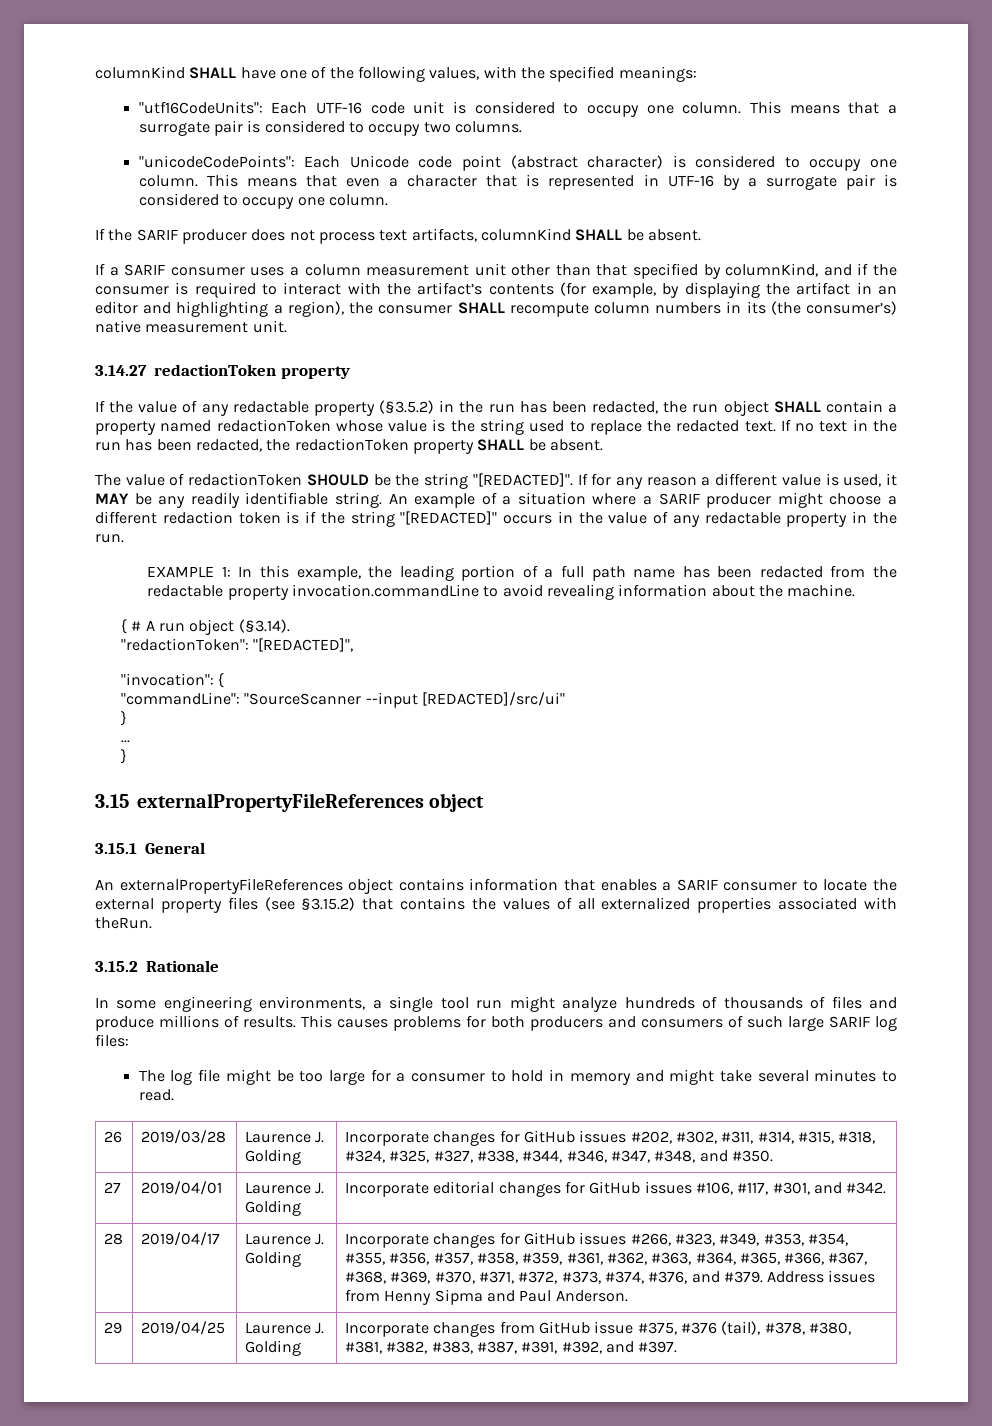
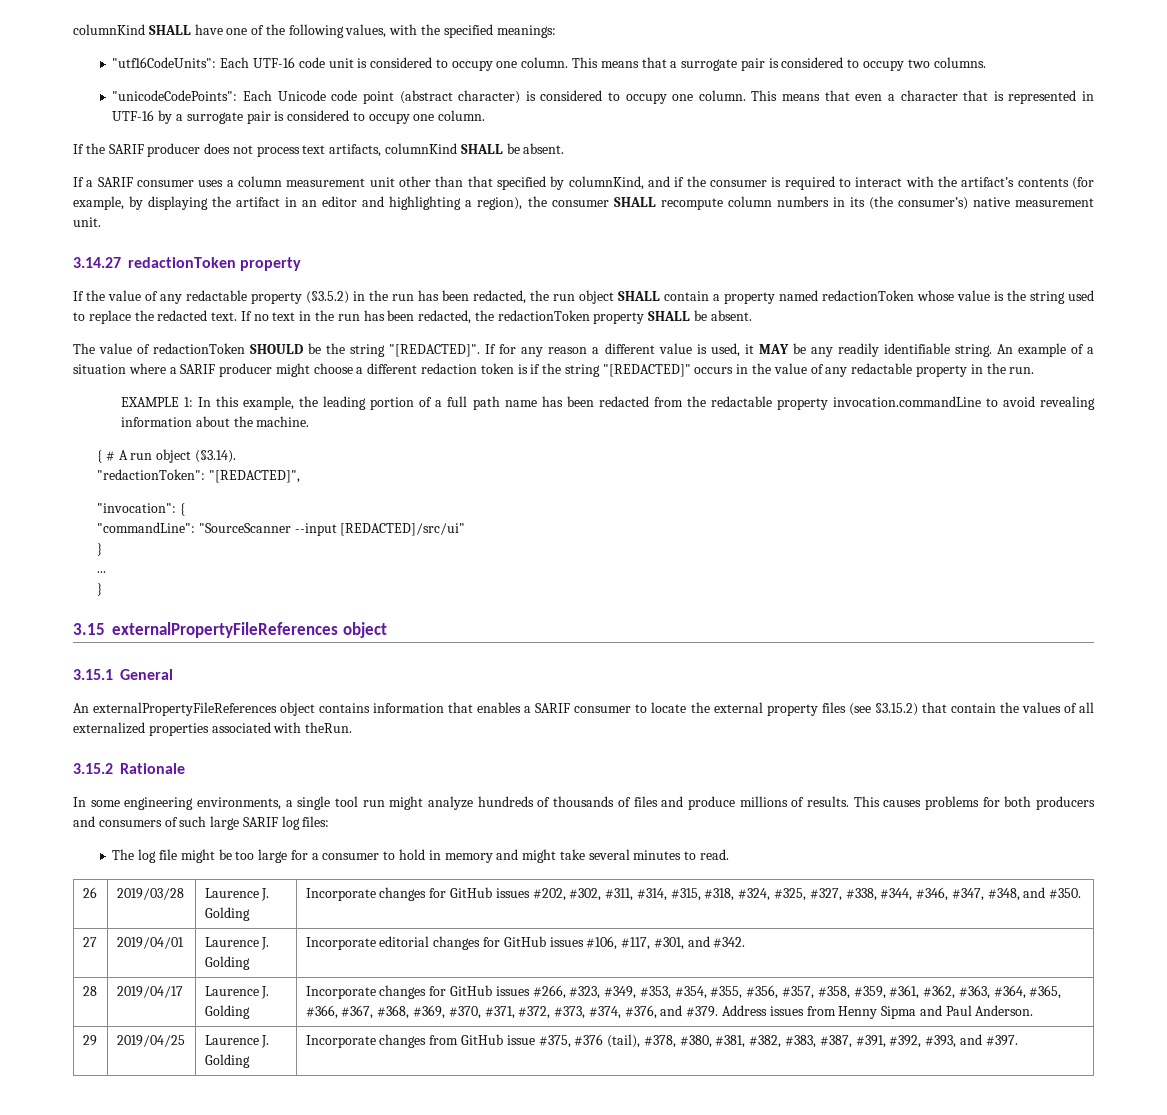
[400,897,466,910] contains -> [950,703,996,713] contain
(602, 1347) none -> [925,1035,957,1048] #393,

